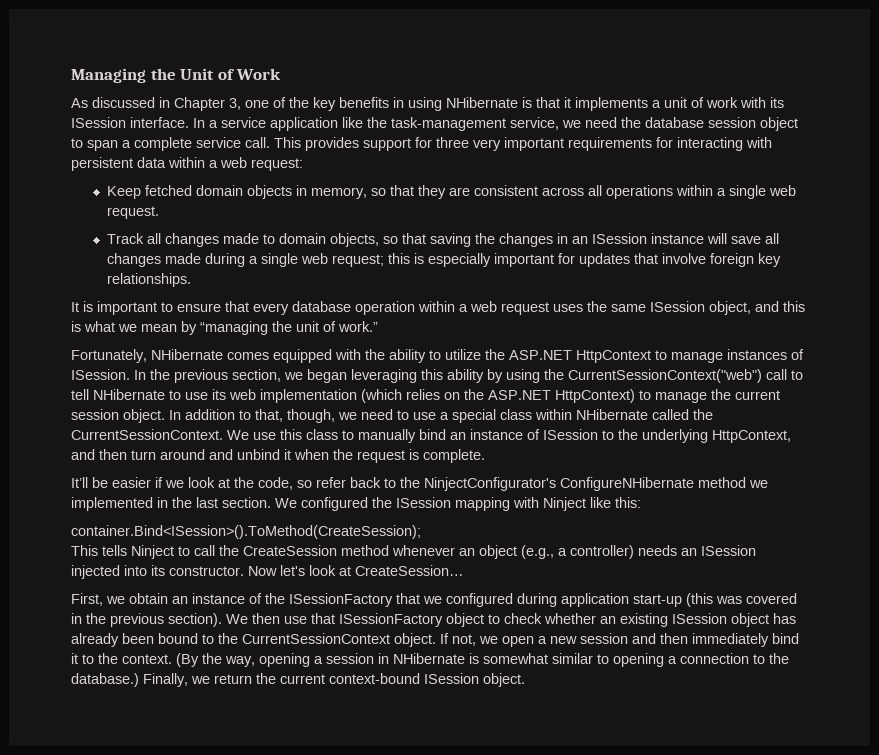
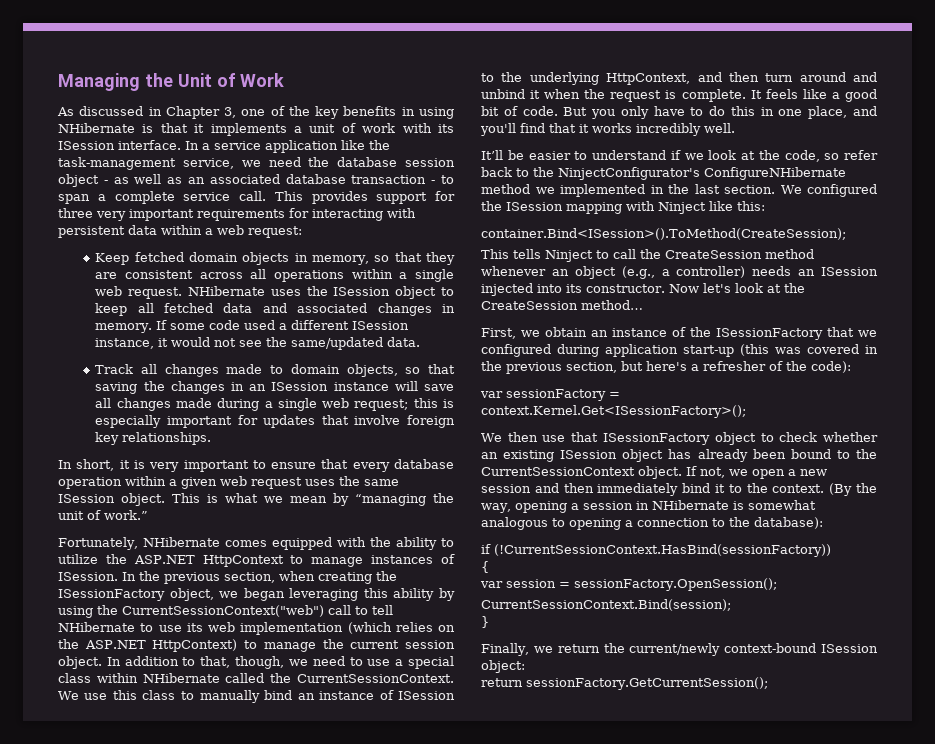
(798, 124) none -> [103,174,436,184] - as well as an associated database transaction -
(160, 212) none -> [187,286,455,299] [95,303,456,316] [95,320,410,333] [95,337,421,350] NHibernate uses the ISession object to keep all fetched data and associated changes in memory. If some code used a different ISession instance, it would not see the same/updated data.
[71,301,93,312] It is -> [58,459,180,472] In short, it is very
(468, 308) none -> [181,477,217,489] given
[709,301,805,315] object, and this -> [121,493,200,506] object. This
(281, 375) none -> [279,571,397,584] [58,588,214,601] when creating the ISessionFactory object,
(485, 456) none -> [750,89,877,102] [481,106,877,119] [480,123,735,136] It feels like a good bit of code. But you only have to do this in one place, and you'll find that it works incredibly well.
(151, 482) none -> [574,150,666,160] to understand
[355,565,464,576] CreateSession… -> [783,283,805,293] [481,300,643,310] the CreateSession method…
[168,613,222,627] section). -> [566,361,851,373] [480,389,620,401] [481,405,746,418] section, but here's a refresher of the code): // var sessionFactory = context.Kernel.Get<ISessionFactory>(); //
[552,653,593,664] similar -> [481,517,548,530] analogous
[71,673,139,687] database.) -> [754,517,823,529] [481,544,831,557] [481,561,489,573] [480,578,777,591] [481,599,731,611] [481,616,489,628] database): // if (!CurrentSessionContext.HasBind(sessionFactory)) // { // var session = sessionFactory.OpenSession(); // CurrentSessionContext.Bind(session); // } //
[280,674,325,684] current -> [629,643,721,656] current/newly
[483,673,525,687] object. -> [481,660,525,673] [481,677,768,690] object: // return sessionFactory.GetCurrentSession();

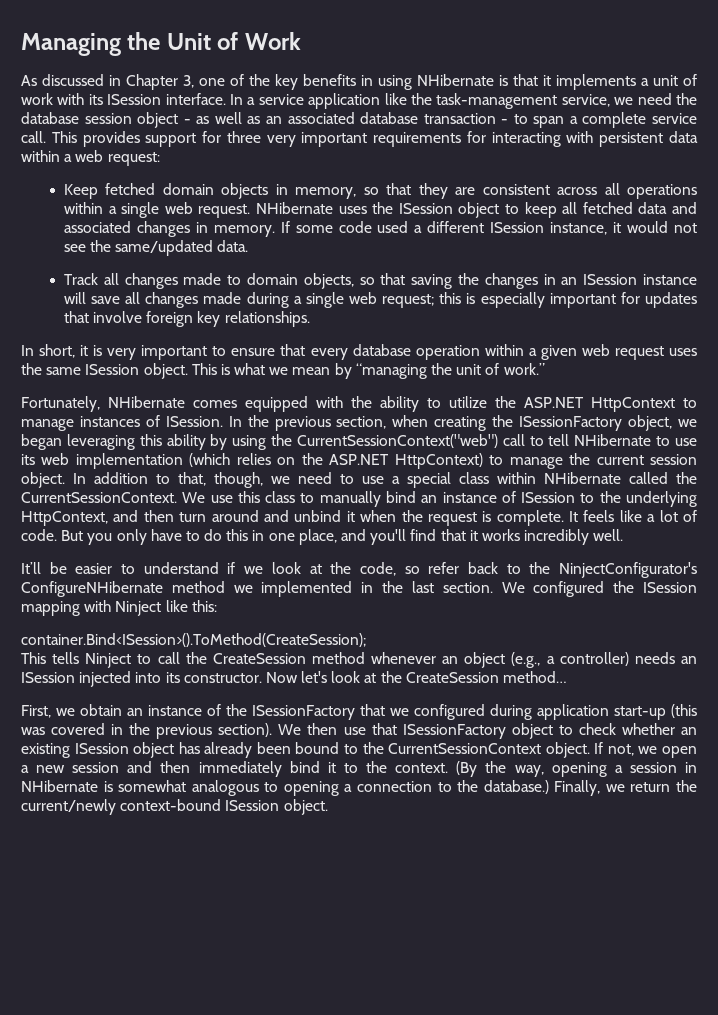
[844,89,877,102] [481,106,499,116] good bit -> [659,510,678,522] lot
[566,361,851,373] [480,389,620,401] [481,405,746,418] section, but here's a refresher of the code): // var sessionFactory = context.Kernel.Get<ISessionFactory>(); // -> [218,723,273,737] section).
[754,517,823,529] [481,544,831,557] [481,561,489,573] [480,578,777,591] [481,599,731,611] [481,616,489,628] database): // if (!CurrentSessionContext.HasBind(sessionFactory)) // { // var session = sessionFactory.OpenSession(); // CurrentSessionContext.Bind(session); // } // -> [483,780,549,794] database.)
[481,660,525,673] [481,677,768,690] object: // return sessionFactory.GetCurrentSession(); -> [283,799,328,815] object.

